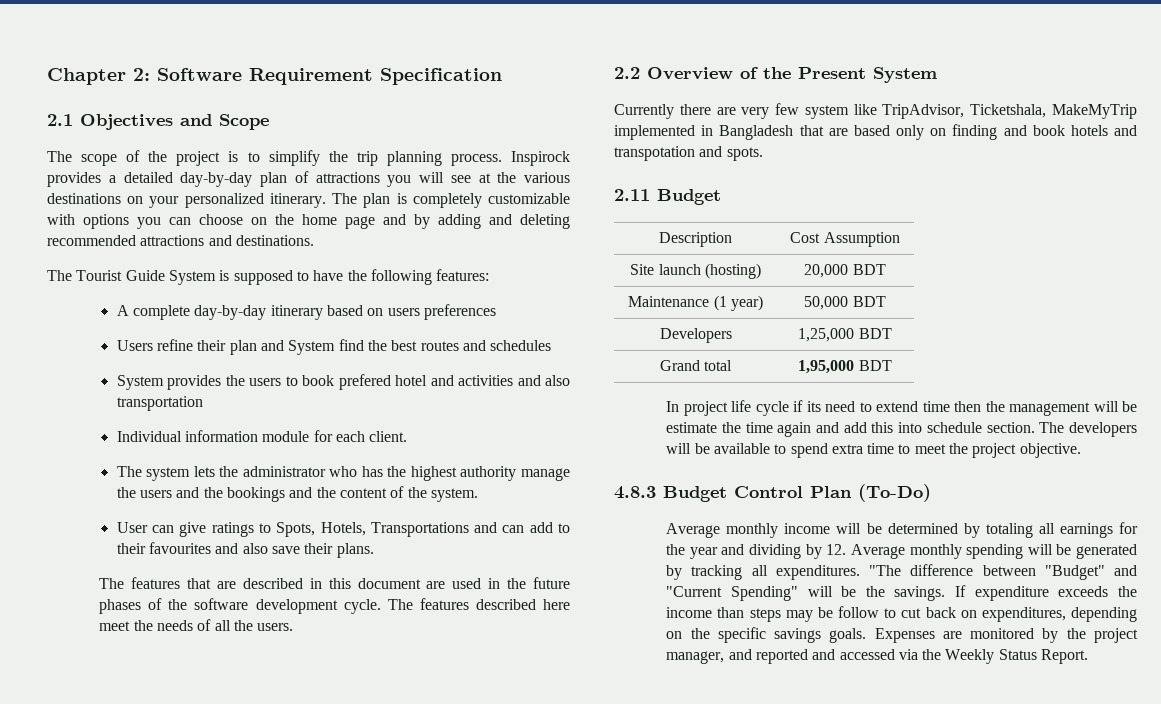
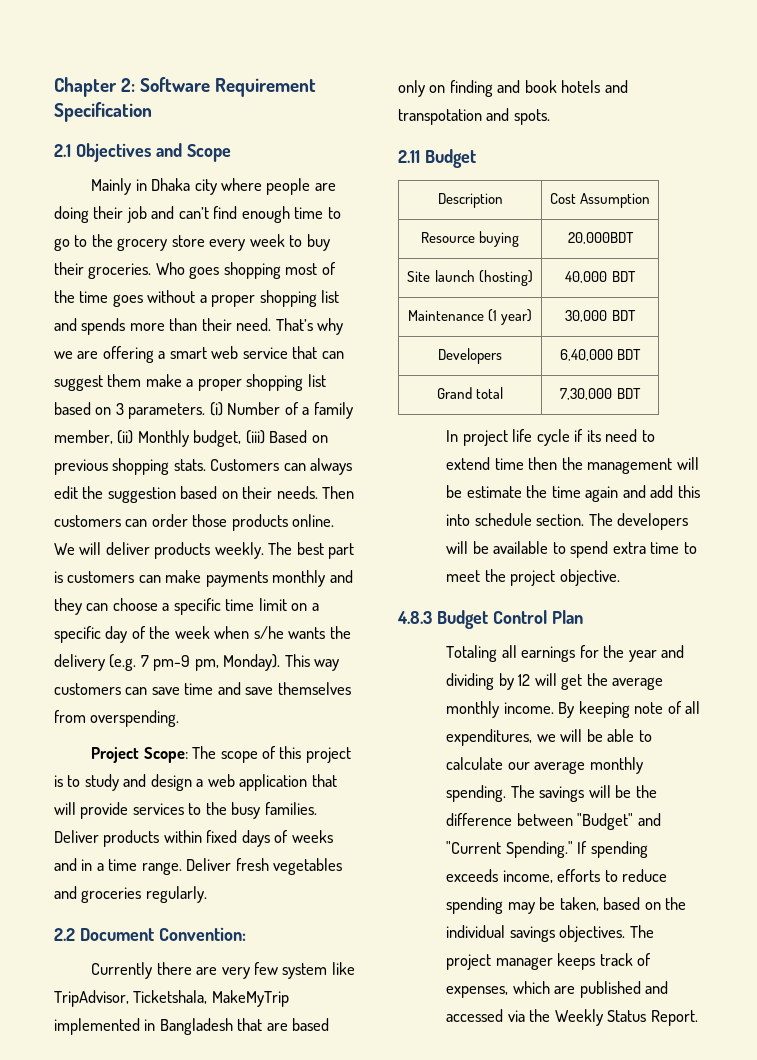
(269, 122) none -> [91,178,336,195] [54,206,341,223] [54,234,330,251] [54,262,336,279] [54,290,340,307] [54,318,344,335] [54,346,344,363] [54,374,326,391] [54,402,353,419] [54,430,328,447] [54,458,353,475] [54,486,355,503] [54,514,335,531] [54,542,355,559] [54,570,353,587] [54,598,319,615] [54,626,351,643] [54,654,340,671] [54,682,351,695] [54,710,180,727] [91,747,188,763] Mainly in Dhaka city where people are doing their job and can’t find enough time to go to the grocery store every week to buy their groceries. Who goes shopping most of the time goes without a proper shopping list and spends more than their need. That’s why we are offering a smart web service that can suggest them make a proper shopping list based on 3 parameters. (i) Number of a family member, (ii) Monthly budget, (iii) Based on previous shopping stats. Customers can always edit the suggestion based on their needs. Then customers can order those products online. We will deliver products weekly. The best part is customers can make payments monthly and they can choose a specific time limit on a specific day of the week when s/he wants the delivery (e.g. 7 pm-9 pm, Monday). This way customers can save time and save themselves from overspending. // Project Scope:
[148,151,168,162] the -> [279,746,302,759] this
[268,150,570,166] [47,171,570,187] [47,193,570,208] [47,214,570,229] [47,235,314,246] [47,269,490,285] [116,304,497,320] [116,339,552,355] [116,374,571,390] [116,396,203,411] [116,430,408,442] [116,466,570,481] [116,486,479,502] [116,522,571,537] [116,542,374,558] [99,577,571,589] [99,598,570,614] [99,619,294,631] [614,67,937,83] simplify the trip planning process. Inspirock provides a detailed day-by-day plan of attractions you will see at the various destinations on your personalized itinerary. The plan is completely customizable with options you can choose on the home page and by adding and deleting recommended attractions and destinations. // The Tourist Guide System is supposed to have the following features: // A complete day-by-day itinerary based on users preferences // Users refine their plan and System find the best routes and schedules // System provides the users to book prefered hotel and activities and also transportation // Individual information module for each client. // The system lets the administrator who has the highest authority manage the users and the bookings and the content of the system. // User can give ratings to Spots, Hotels, Transportations and can add to their favourites and also save their plans. // The features that are described in this document are used in the future phases of the software development cycle. The features described here meet the needs of all the users. // 2.2 Overview of the Present System -> [84,774,337,791] [54,802,317,819] [54,830,333,847] [54,858,343,875] [54,886,207,903] [54,927,246,941] study and design a web application that will provide services to the busy families. Deliver products within fixed days of weeks and in a time range. Deliver fresh vegetables and groceries regularly. // 2.2 Document Convention:
(900, 239) none -> [420,231,520,247] [567,232,634,244] // Resource buying | 20,000BDT
[804,264,849,278] 20,000 -> [565,271,608,283] 40,000
[804,296,849,310] 50,000 -> [565,310,608,322] 30,000
[798,328,855,342] 1,25,000 -> [559,349,613,361] 6,40,000
[798,360,855,374] 1,95,000 -> [560,388,613,400] 7,30,000
[858,484,931,502] [666,523,1033,538] (To-Do) // Average monthly income will be determined by totaling -> [446,645,498,662] // Totaling
[826,544,1137,559] [666,565,902,580] 12. Average monthly spending will be generated by tracking all expenditures. "The -> [518,673,664,690] [446,701,701,718] [446,729,652,746] [446,757,643,774] [446,785,657,802] 12 will get the average monthly income. By keeping note of all expenditures, we will be able to calculate our average monthly spending. The savings will be the
[730,585,1137,601] [666,606,1137,622] [666,627,1138,643] [666,649,808,664] Spending" will be the savings. If expenditure exceeds the income than steps may be follow to cut back on expenditures, depending on the specific savings goals. Expenses are monitored by the project manager, and reported -> [505,841,648,858] [446,869,668,883] [446,897,687,914] [446,925,654,942] [446,953,652,970] [446,981,641,998] Spending." If spending exceeds income, efforts to reduce spending may be taken, based on the individual savings objectives. The project manager keeps track of expenses, which are published

